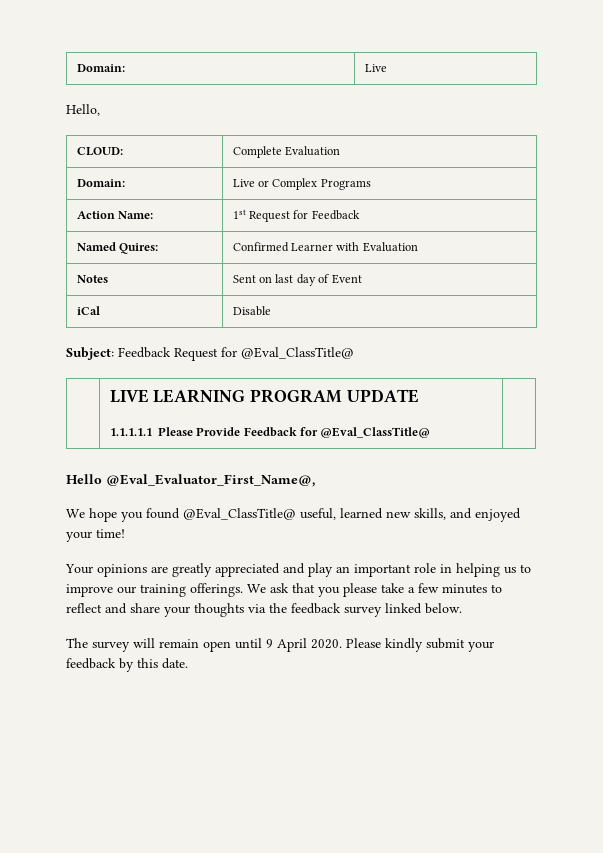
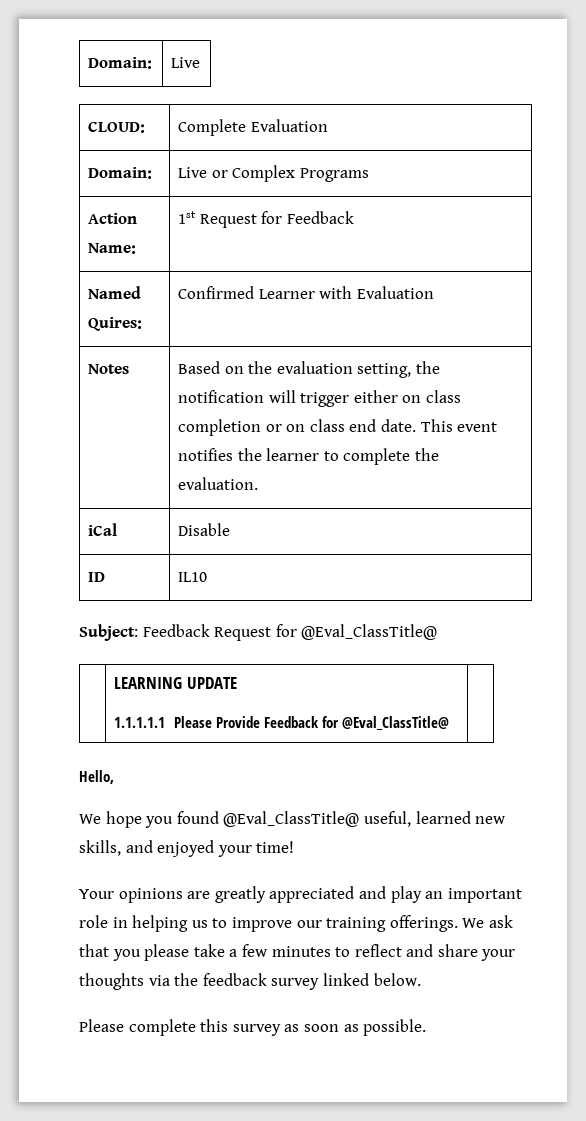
[76,64,125,72] [364,64,387,72] [66,104,100,116] Domain: | Live // Hello, -> [88,57,153,69] [171,57,201,68] Domain: | Live
[232,274,362,286] Sent on last day of Event -> [178,361,441,378] [178,390,462,407] [178,419,498,436] [178,448,440,465] [178,477,259,490] Based on the evaluation setting, the notification will trigger either on class completion or on class end date. This event notifies the learner to complete the evaluation.
(271, 311) none -> [88,572,106,582] [178,572,208,582] // ID | IL10
[109,389,343,403] LIVE LEARNING PROGRAM -> [114,677,183,689] LEARNING
[66,474,315,487] Hello @Eval_Evaluator_First_Name@, -> [79,770,114,784] Hello,
[66,638,494,652] [66,658,188,672] The survey will remain open until 9 April 2020. Please kindly submit your feedback by this date. -> [79,1019,427,1036] Please complete this survey as soon as possible.

